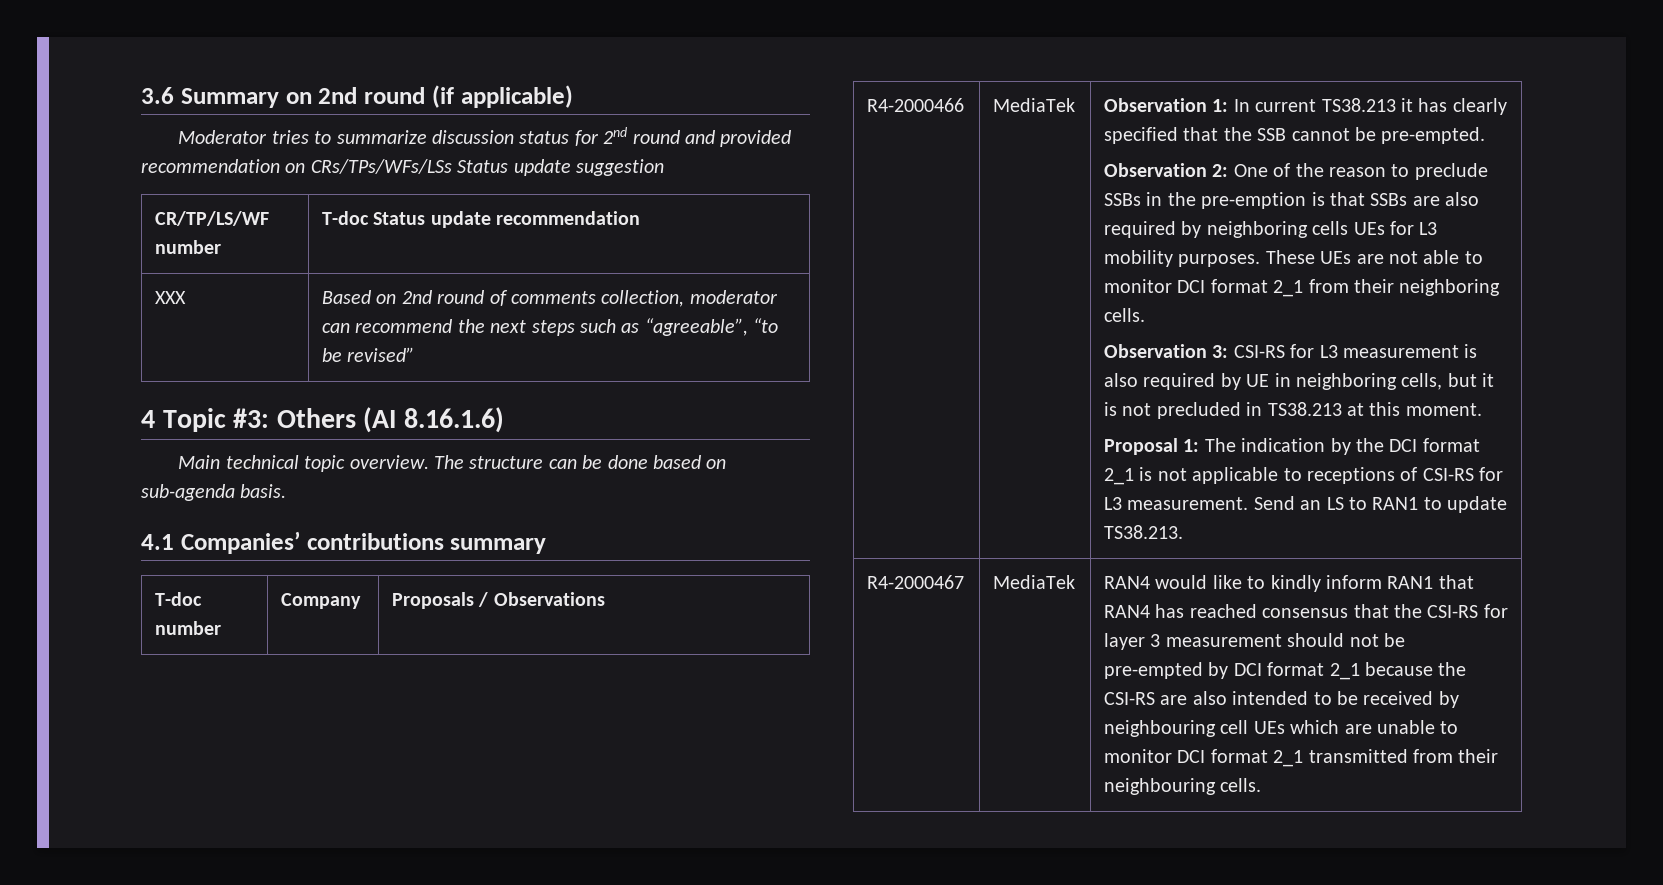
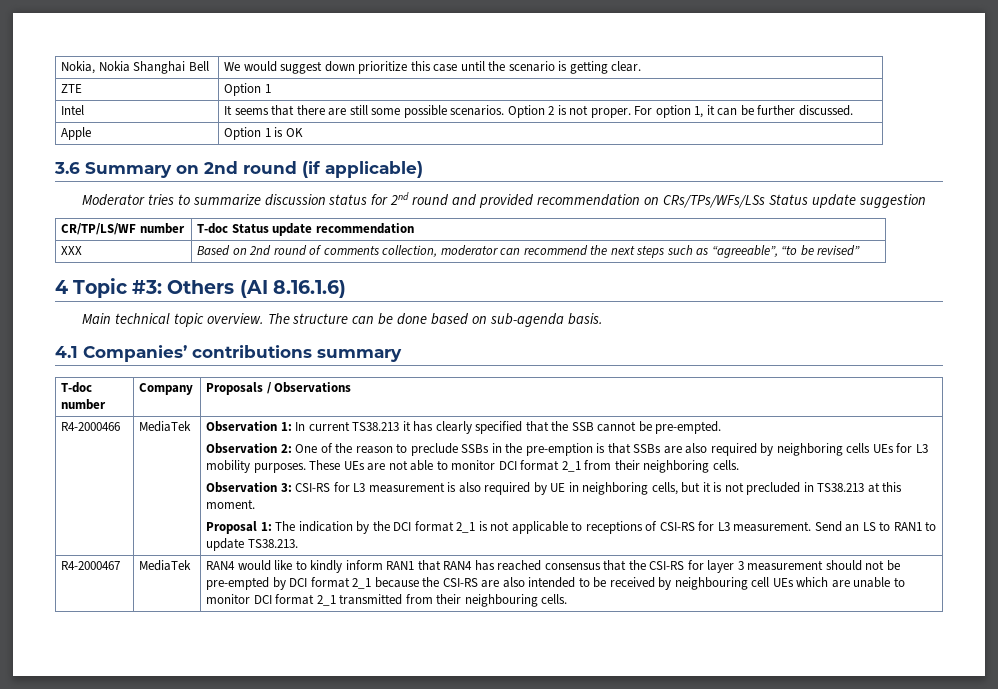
(141, 95) none -> [61,61,209,74] [224,61,642,74] [61,84,83,93] [224,83,271,96] [61,105,85,115] [224,105,853,118] [61,127,92,140] [224,127,303,140] Nokia, Nokia Shanghai Bell | We would suggest down prioritize this case until the scenario is getting clear. // ZTE | Option 1 // Intel | It seems that there are still some possible scenarios. Option 2 is not proper. For option 1, it can be further discussed. // Apple | Option 1 is OK //

